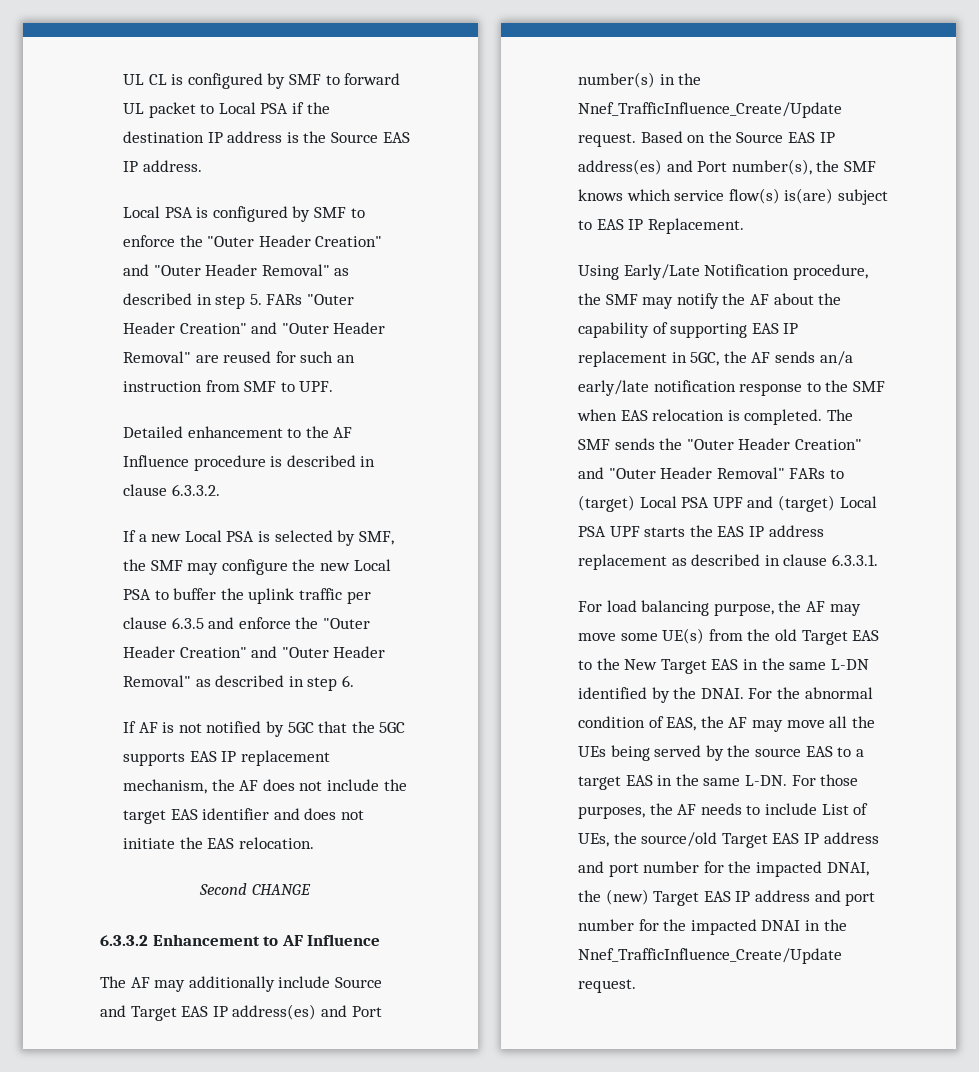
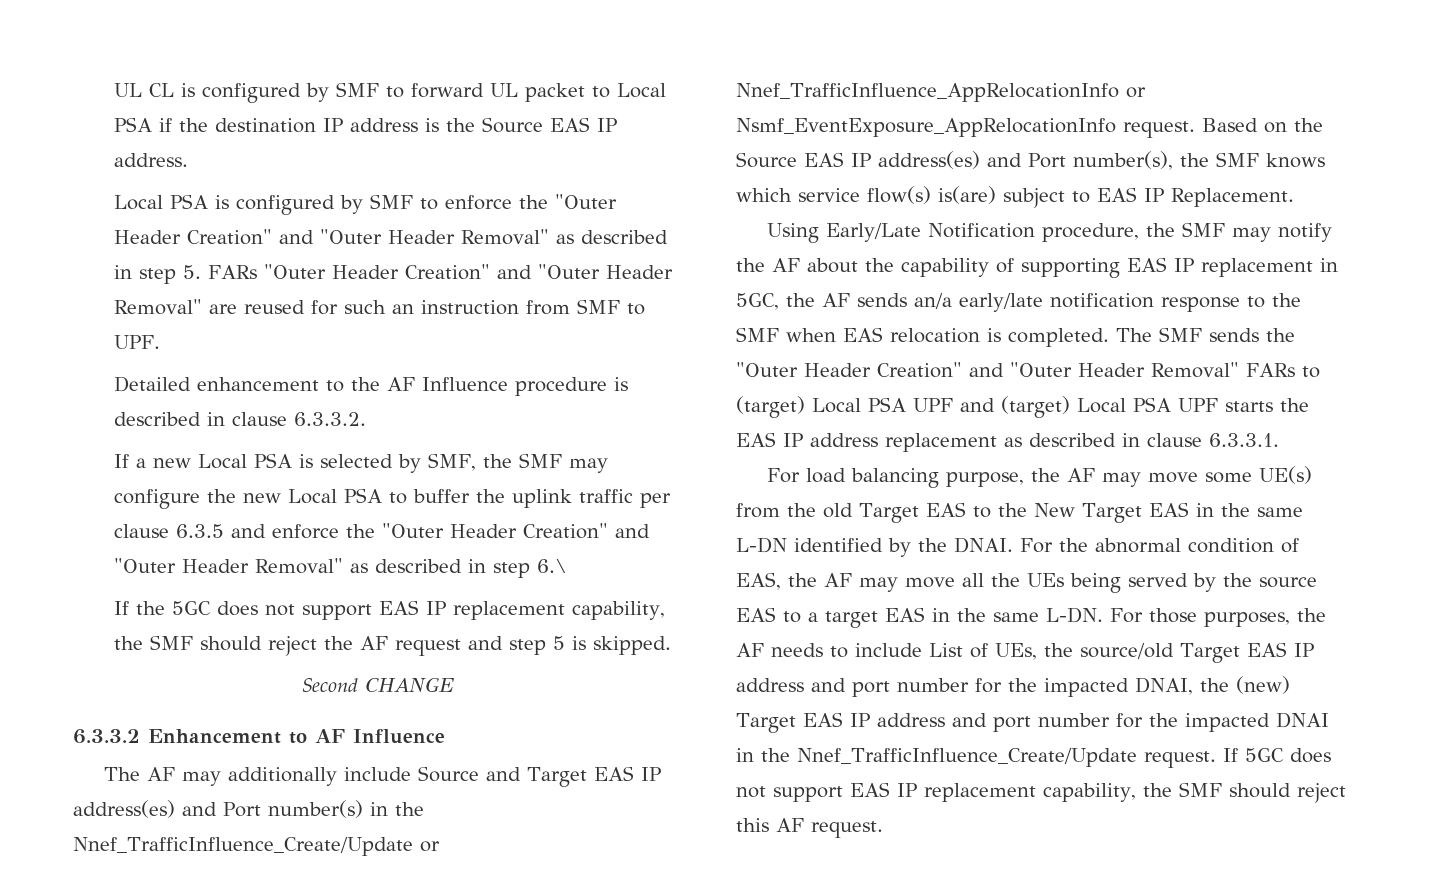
[341,675,354,687] [123,721,406,737] [123,750,330,766] [123,779,407,794] [123,808,364,824] [123,837,314,849] 6. // If AF is not notified by 5GC that the 5GC supports EAS IP replacement mechanism, the AF does not include the target EAS identifier and does not initiate the EAS relocation. -> [536,559,567,573] [113,600,665,620] [113,635,671,656] 6.\ // If the 5GC does not support EAS IP replacement capability, the SMF should reject the AF request and step 5 is skipped.
(842, 110) none -> [419,841,440,852] [736,83,1146,102] [736,118,1116,137] or Nnef_TrafficInfluence_AppRelocationInfo or Nsmf_EventExposure_AppRelocationInfo
(636, 986) none -> [1222,748,1331,763] [736,782,1346,803] [736,818,883,838] If 5GC does not support EAS IP replacement capability, the SMF should reject this AF request.

